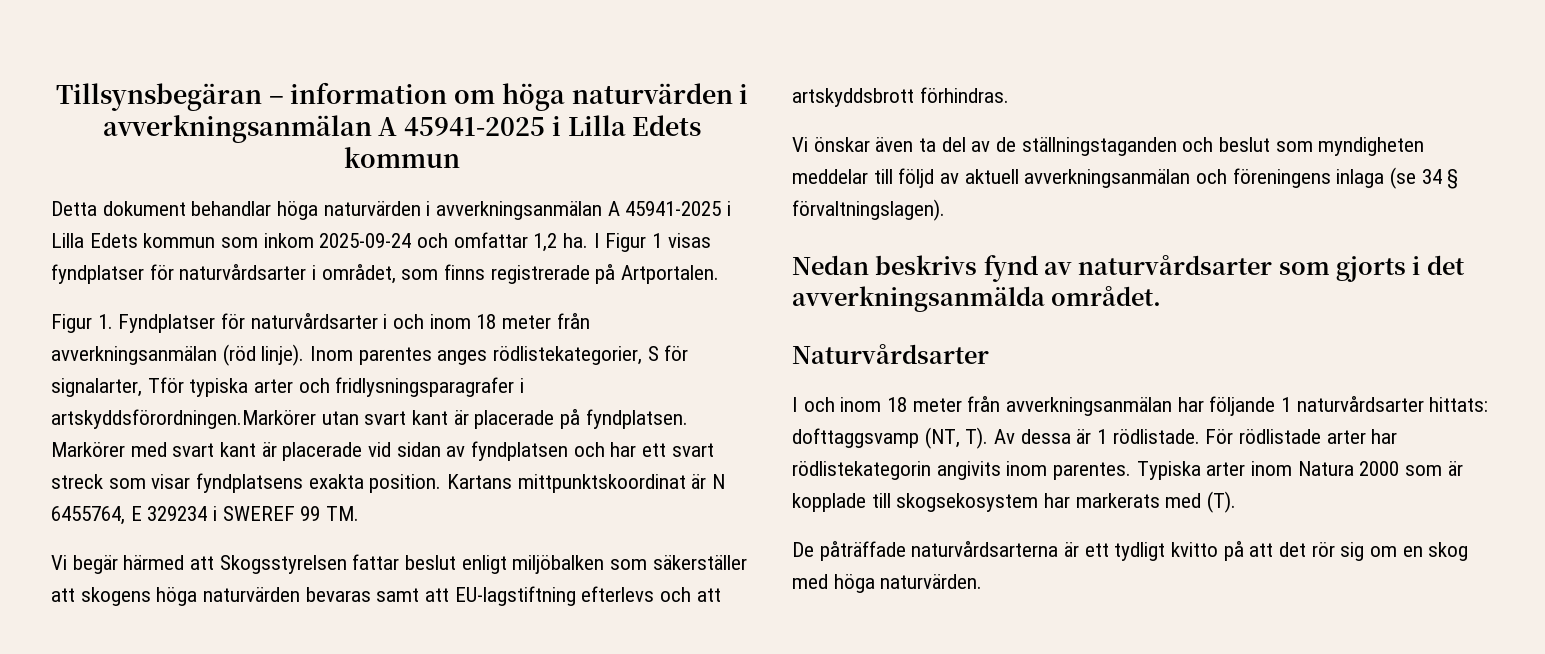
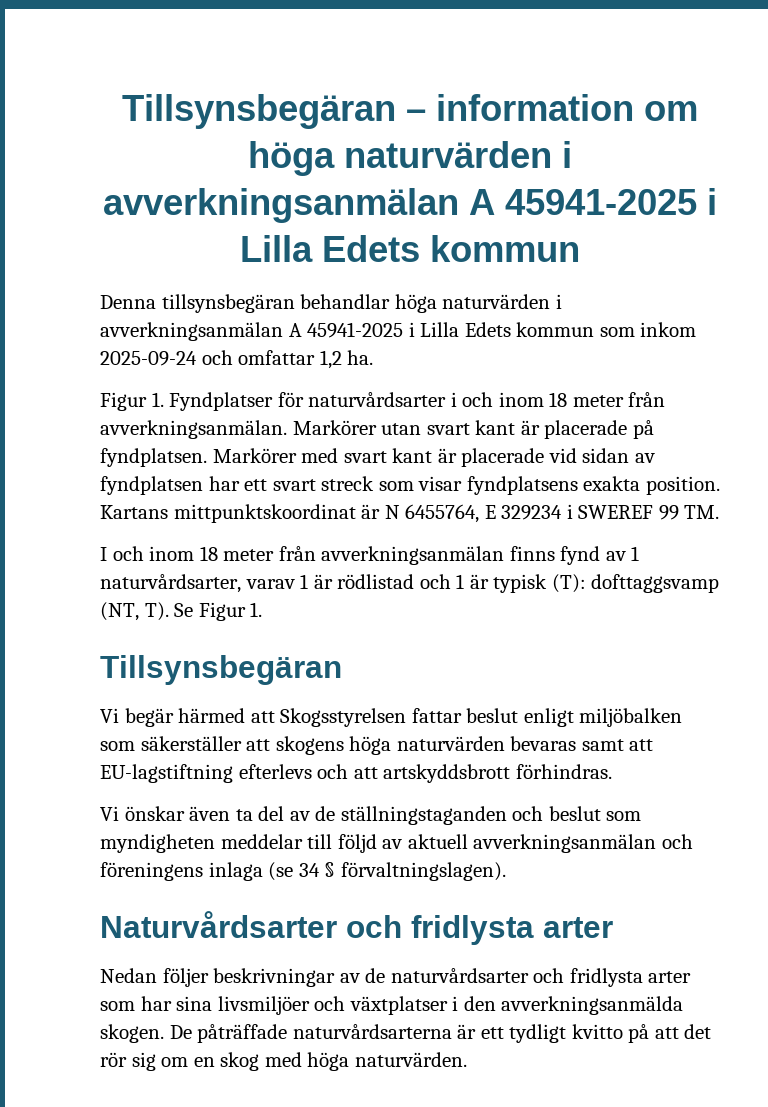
[51,201,186,216] Detta dokument -> [100,294,295,313] Denna tillsynsbegäran
[593,233,711,252] [51,264,720,284] I Figur 1 visas fyndplatser för naturvårdsarter i området, som finns registrerade på Artportalen. -> (374, 357) none
[51,344,689,366] [51,377,525,397] [51,409,316,429] avverkningsanmälan (röd linje). Inom parentes anges rödlistekategorier, S för signalarter, Tför typiska arter och fridlysningsparagrafer i artskyddsförordningen.Markörer -> [100,420,377,439] avverkningsanmälan. Markörer
[573,442,605,457] och -> (203, 485) none
(360, 513) none -> [100,546,640,565] [100,574,720,593] [100,602,263,621] [100,655,342,685] // I och inom 18 meter från avverkningsanmälan finns fynd av 1 naturvårdsarter, varav 1 är rödlistad och 1 är typisk (T): dofttaggsvamp (NT, T). Se Figur 1. // Tillsynsbegäran
[792,255,1465,282] [792,286,1162,312] [792,344,989,364] [792,396,1489,416] [792,427,1398,449] [792,461,1463,480] [792,491,1237,513] Nedan beskrivs fynd av naturvårdsarter som gjorts i det avverkningsanmälda området. // Naturvårdsarter // I och inom 18 meter från avverkningsanmälan har följande 1 naturvårdsarter hittats: dofttaggsvamp (NT, T). Av dessa är 1 rödlistade. För rödlistade arter har rödlistekategorin angivits inom parentes. Typiska arter inom Natura 2000 som är kopplade till skogsekosystem har markerats med (T). // -> [100,911,613,945] [100,968,692,987] [100,996,684,1015] [100,1024,164,1043] Naturvårdsarter och fridlysta arter // Nedan följer beskrivningar av de naturvårdsarter och fridlysta arter som har sina livsmiljöer och växtplatser i den avverkningsanmälda skogen.

